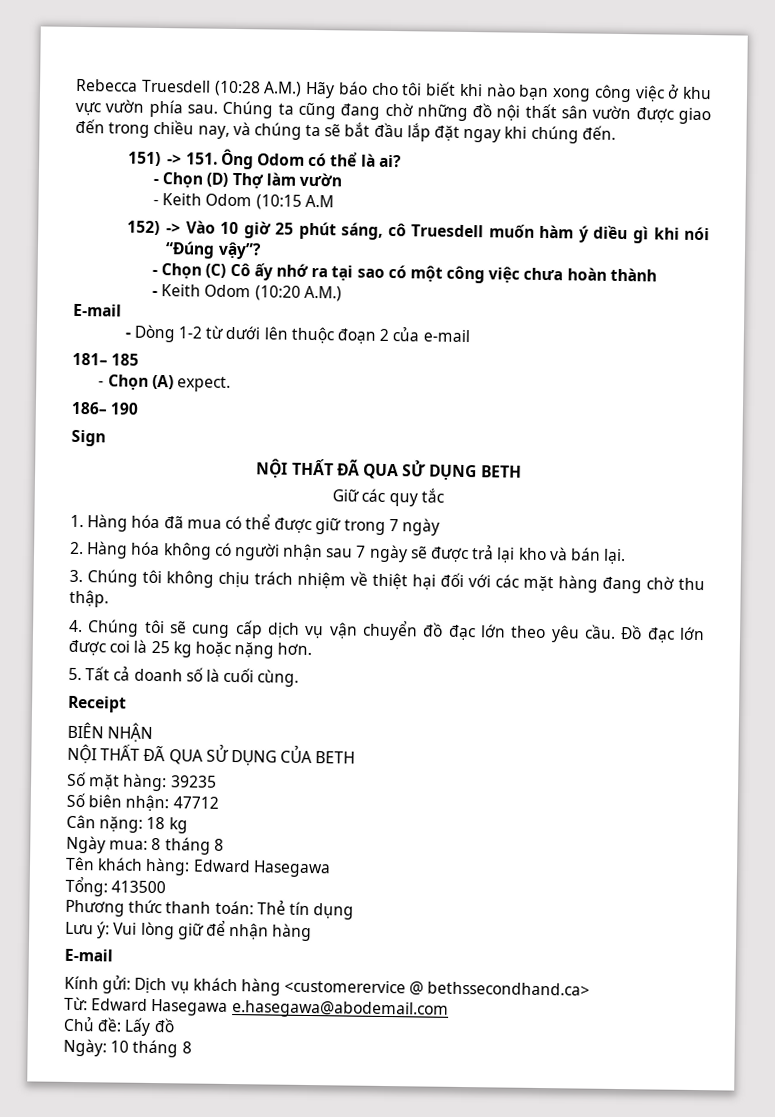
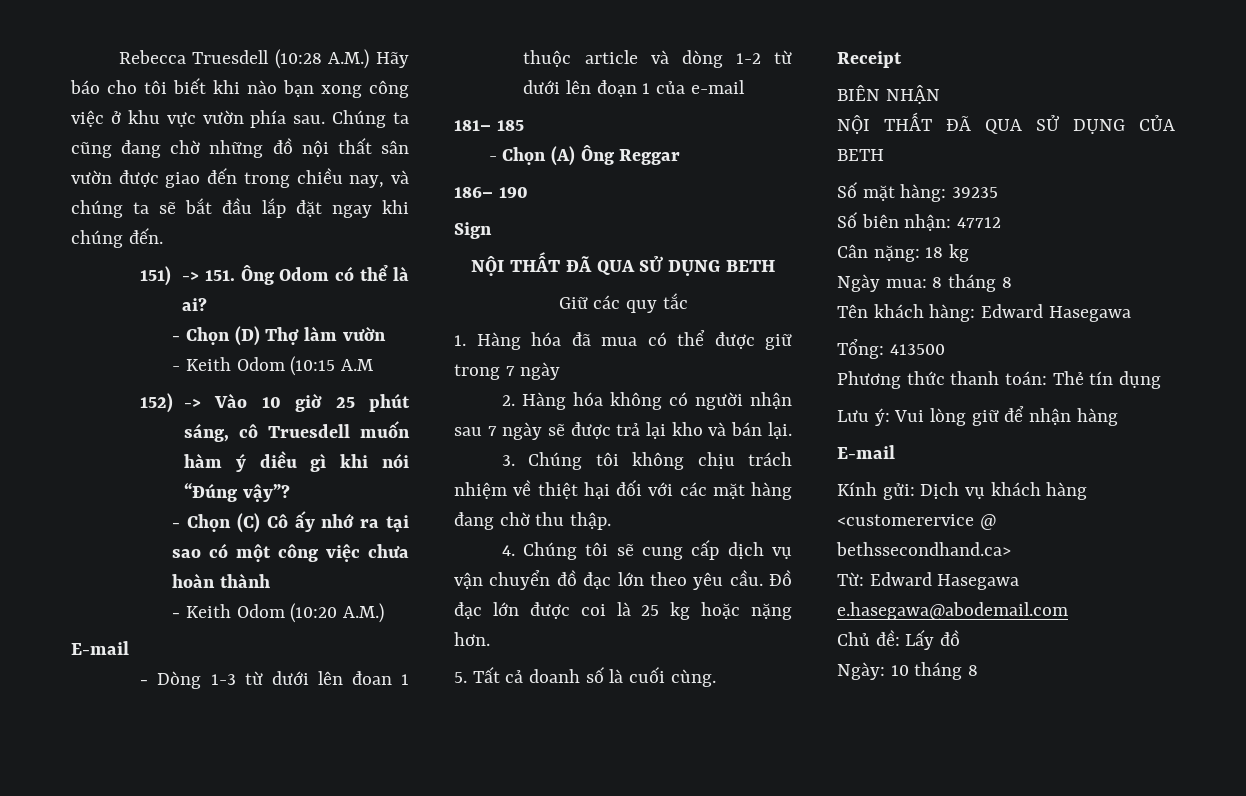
(175, 333) none -> [210,671,409,685] [523,50,723,68] 1-3 từ dưới lên đoan 1 thuộc article và dòng
[290,326,390,344] thuộc đoạn 2 -> [596,80,651,97] đoạn 1
[176,376,231,392] expect. -> [580,145,681,165] Ông Reggar

